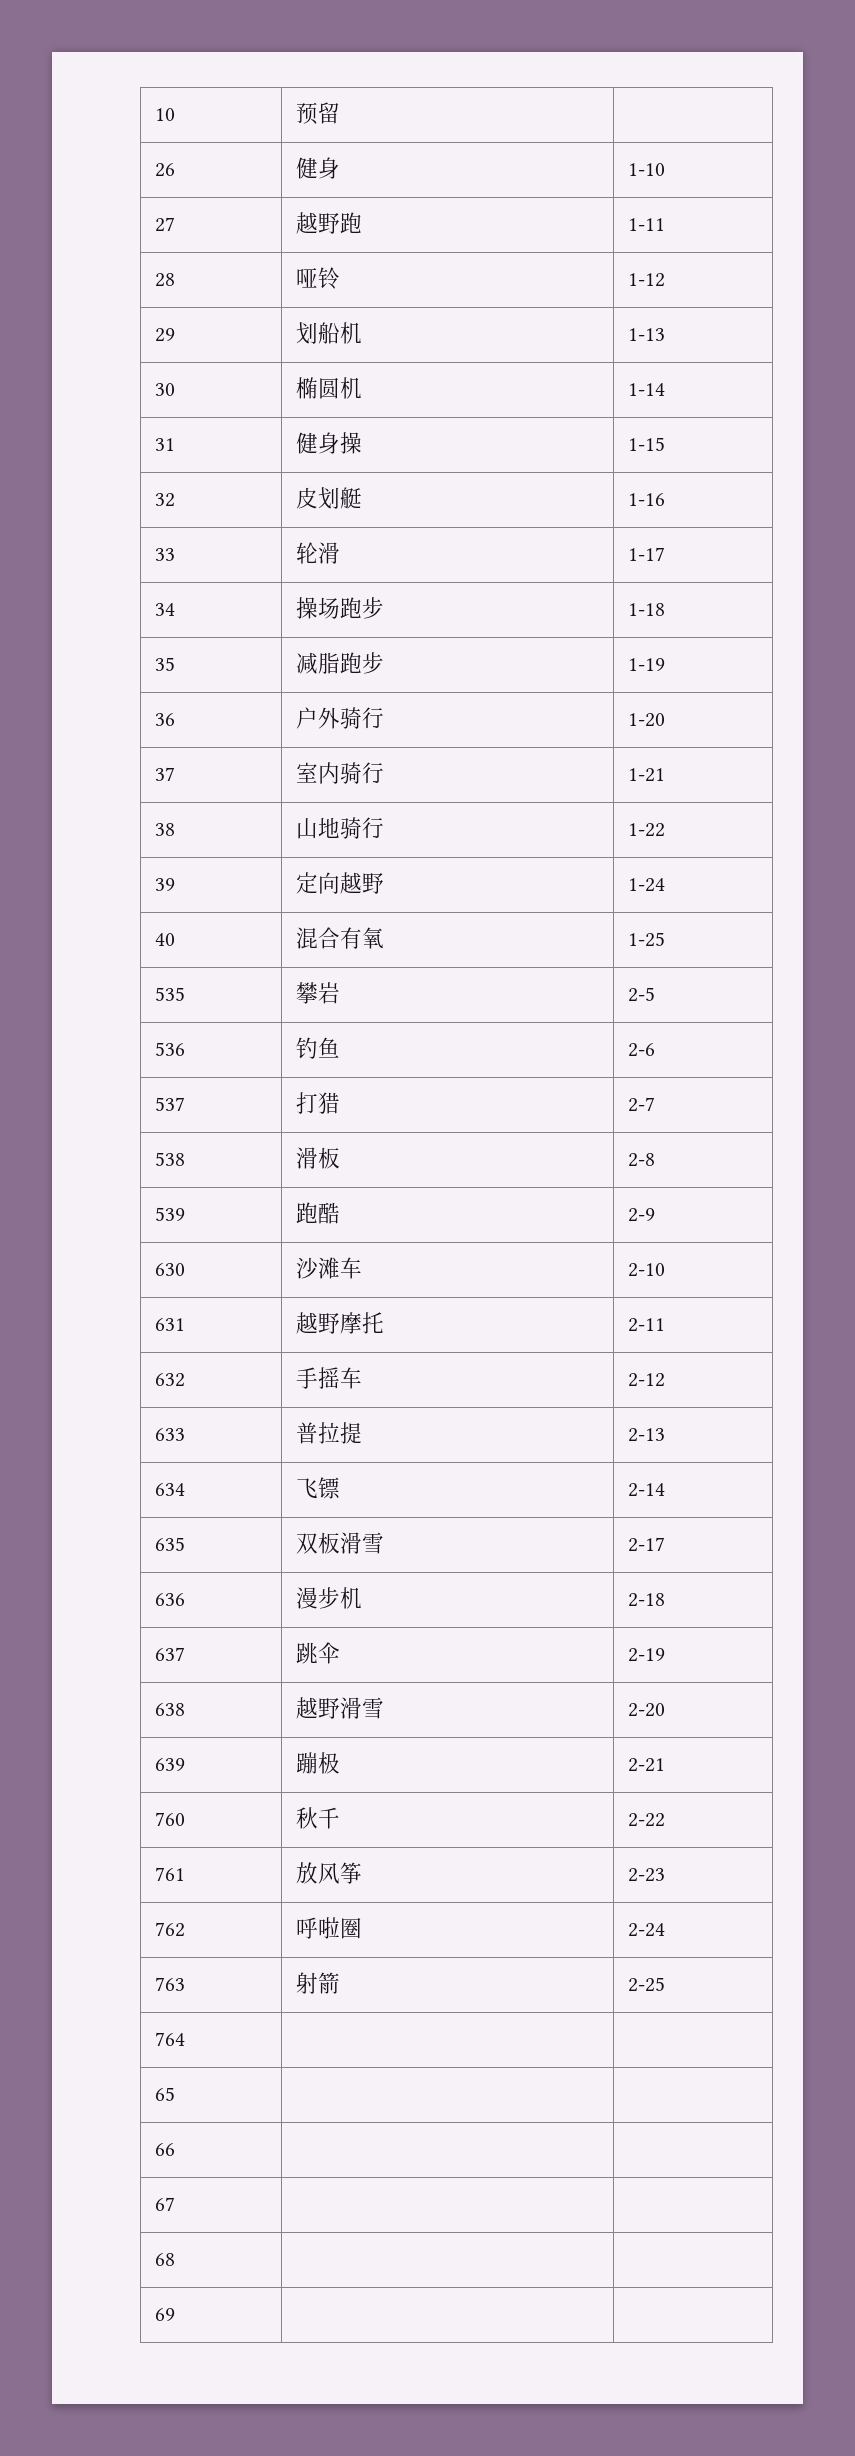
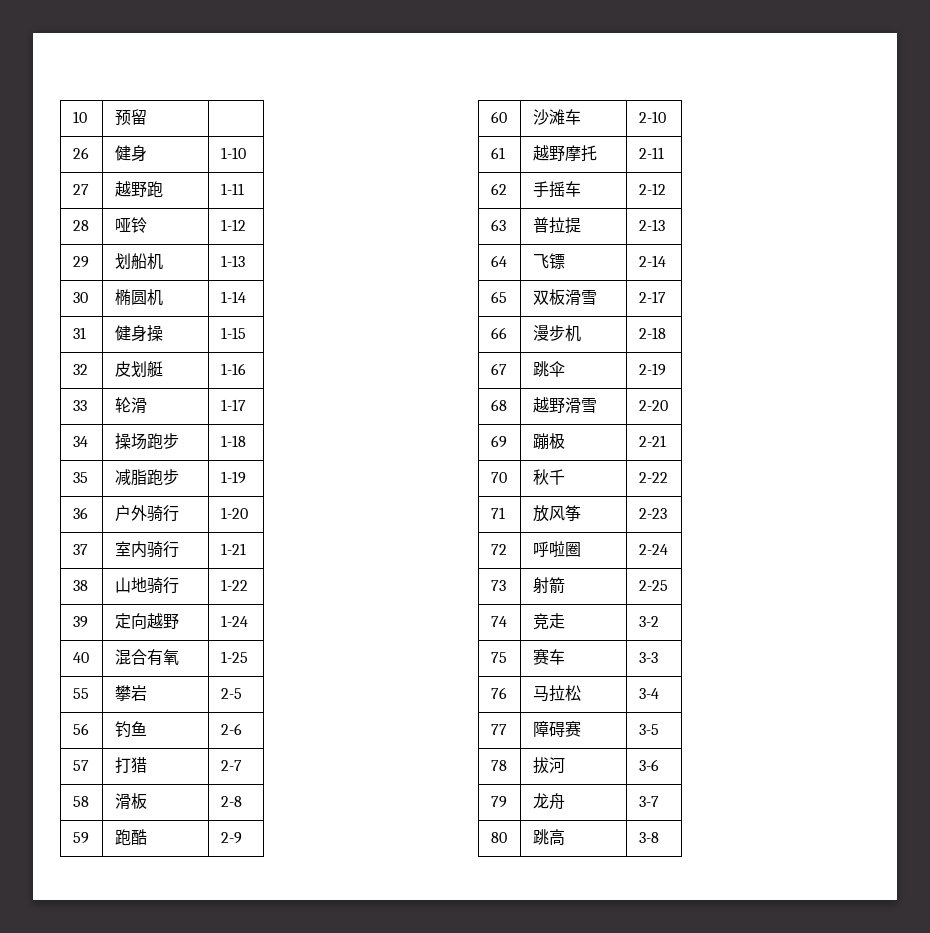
[154,987,185,1001] 535 -> [72,688,89,699] 55
[154,1042,185,1056] 536 -> [72,723,89,735] 56
[154,1097,185,1111] 537 -> [72,760,89,771] 57
[154,1152,185,1166] 538 -> [72,796,89,807] 58
[154,1207,185,1221] 539 -> [72,832,89,844] 59
[154,1263,185,1276] 630 -> [490,111,507,123] 60
[154,1318,185,1331] 631 -> [490,147,505,159] 61
[154,1373,185,1387] 632 -> [490,183,507,195] 62
[154,1428,185,1441] 633 -> [490,219,506,231] 63
[154,1483,185,1496] 634 -> [490,255,507,267] 64
[154,1537,185,1551] 635 -> [490,291,507,303] 65
[154,1593,185,1606] 636 -> [490,327,507,339] 66
[154,1647,185,1661] 637 -> [490,363,507,375] 67
[154,1703,185,1716] 638 -> [490,399,507,411] 68
[154,1758,185,1771] 639 -> [490,435,507,448] 69
[154,1812,185,1826] 760 -> [490,472,507,483] 70
[154,1867,185,1881] 761 -> [490,507,505,519] 71
[154,1922,185,1937] 762 -> [490,544,507,555] 72
[154,1977,185,1991] 763 -> [490,580,506,591] 73
[154,2032,185,2046] [154,2087,175,2101] [154,2143,175,2156] [154,2197,175,2211] [154,2253,175,2266] [154,2308,175,2321] 764 | | // 65 | | // 66 | | // 67 | | // 68 | | // 69 | | -> [490,616,507,627] [532,613,565,630] [638,616,659,627] [490,652,507,663] [532,648,565,665] [638,652,658,663] [490,687,507,699] [532,685,581,702] [638,688,659,699] [490,724,507,735] [532,720,581,737] [638,724,659,735] [490,760,507,771] [532,757,565,774] [638,759,659,771] [490,796,507,808] [532,793,565,810] [638,796,659,807] [490,832,507,843] [532,829,565,846] [638,832,659,843] 74 | 竞走 | 3-2 // 75 | 赛车 | 3-3 // 76 | 马拉松 | 3-4 // 77 | 障碍赛 | 3-5 // 78 | 拔河 | 3-6 // 79 | 龙舟 | 3-7 // 80 | 跳高 | 3-8

